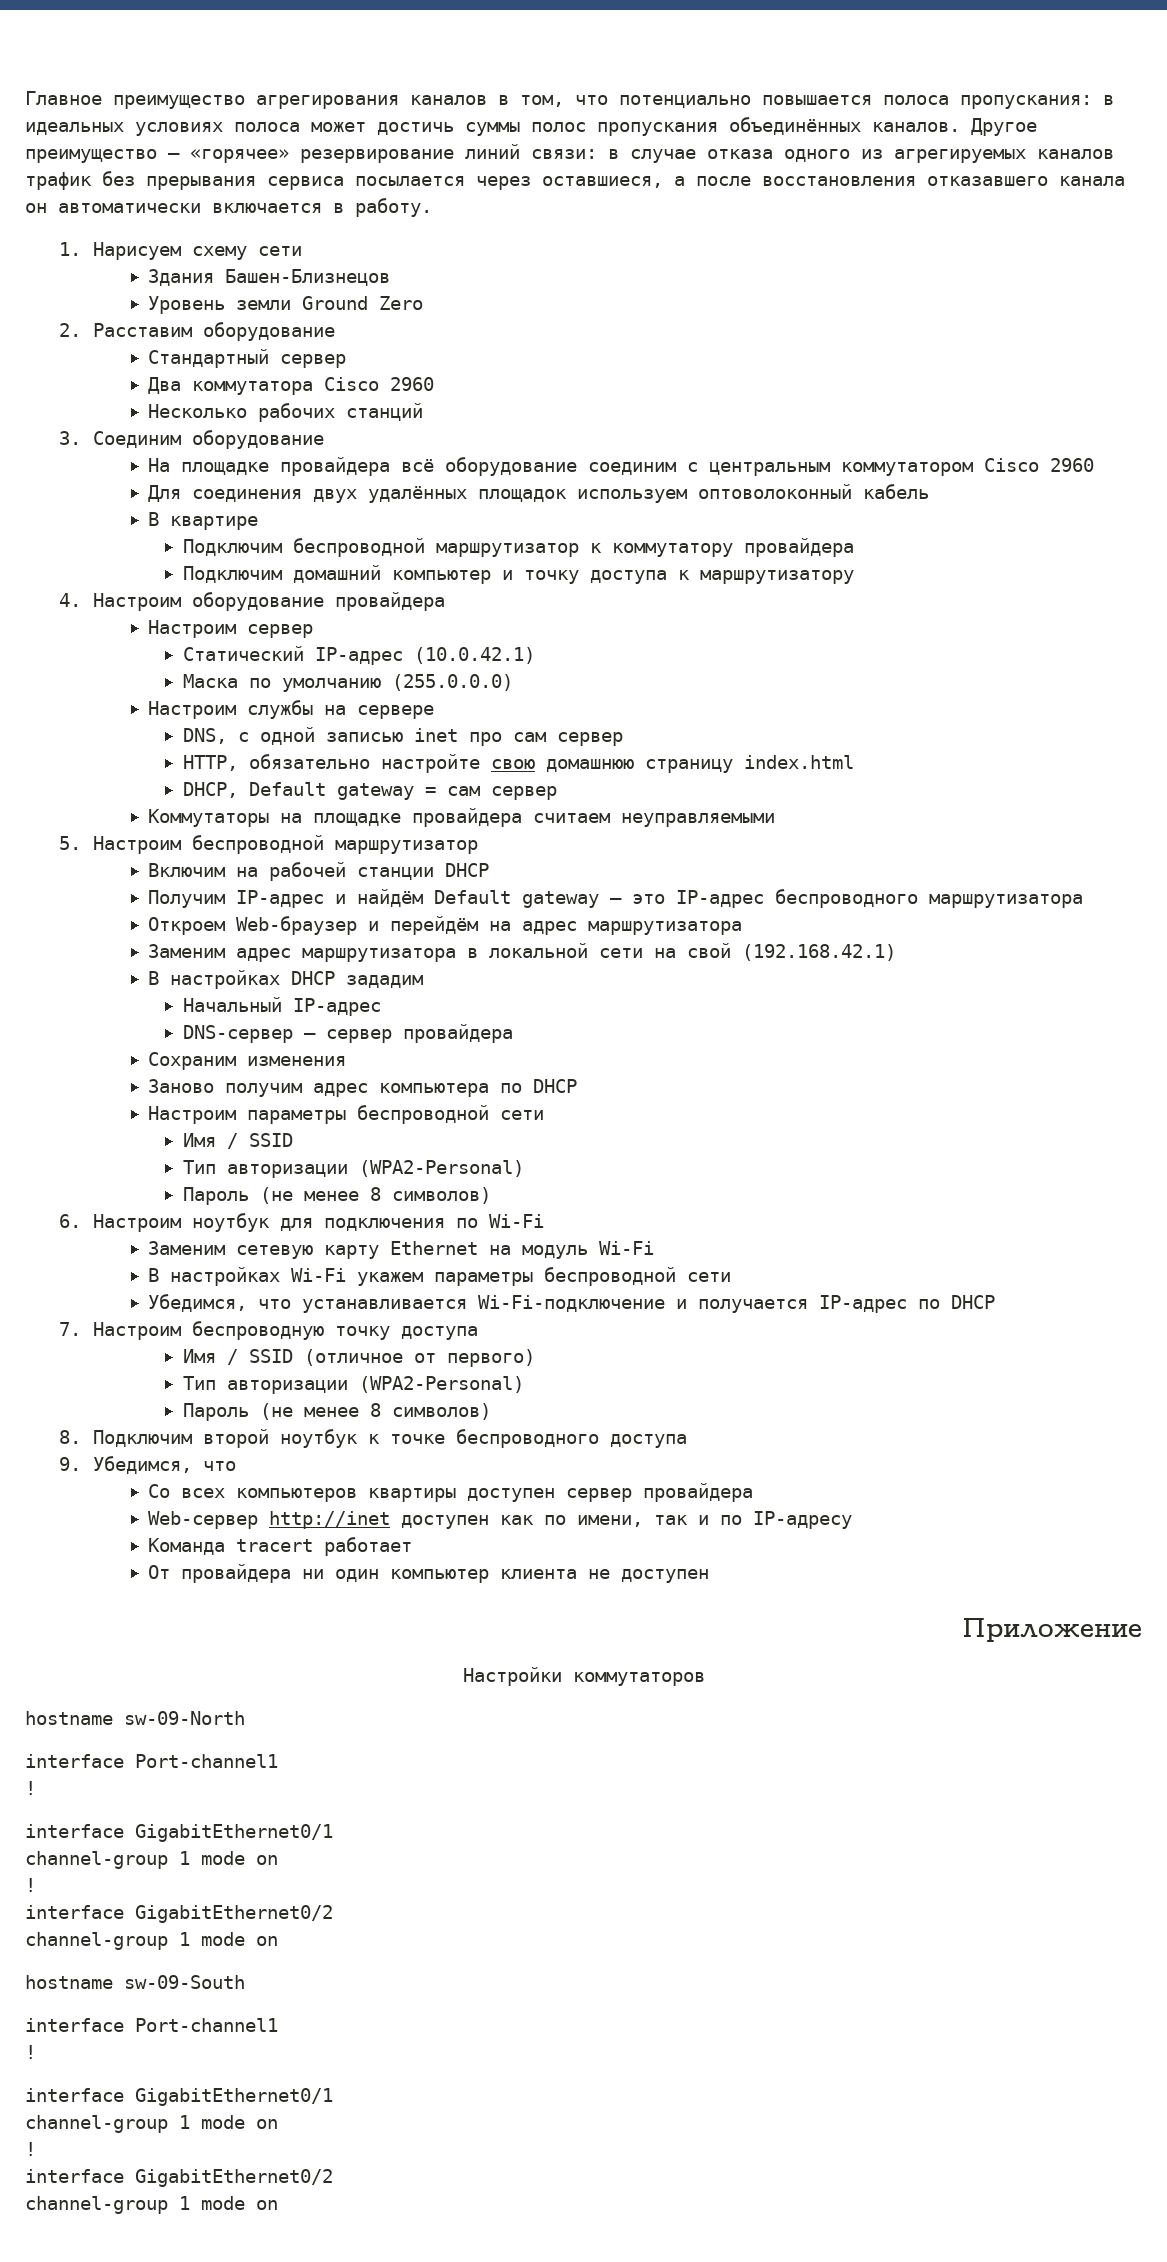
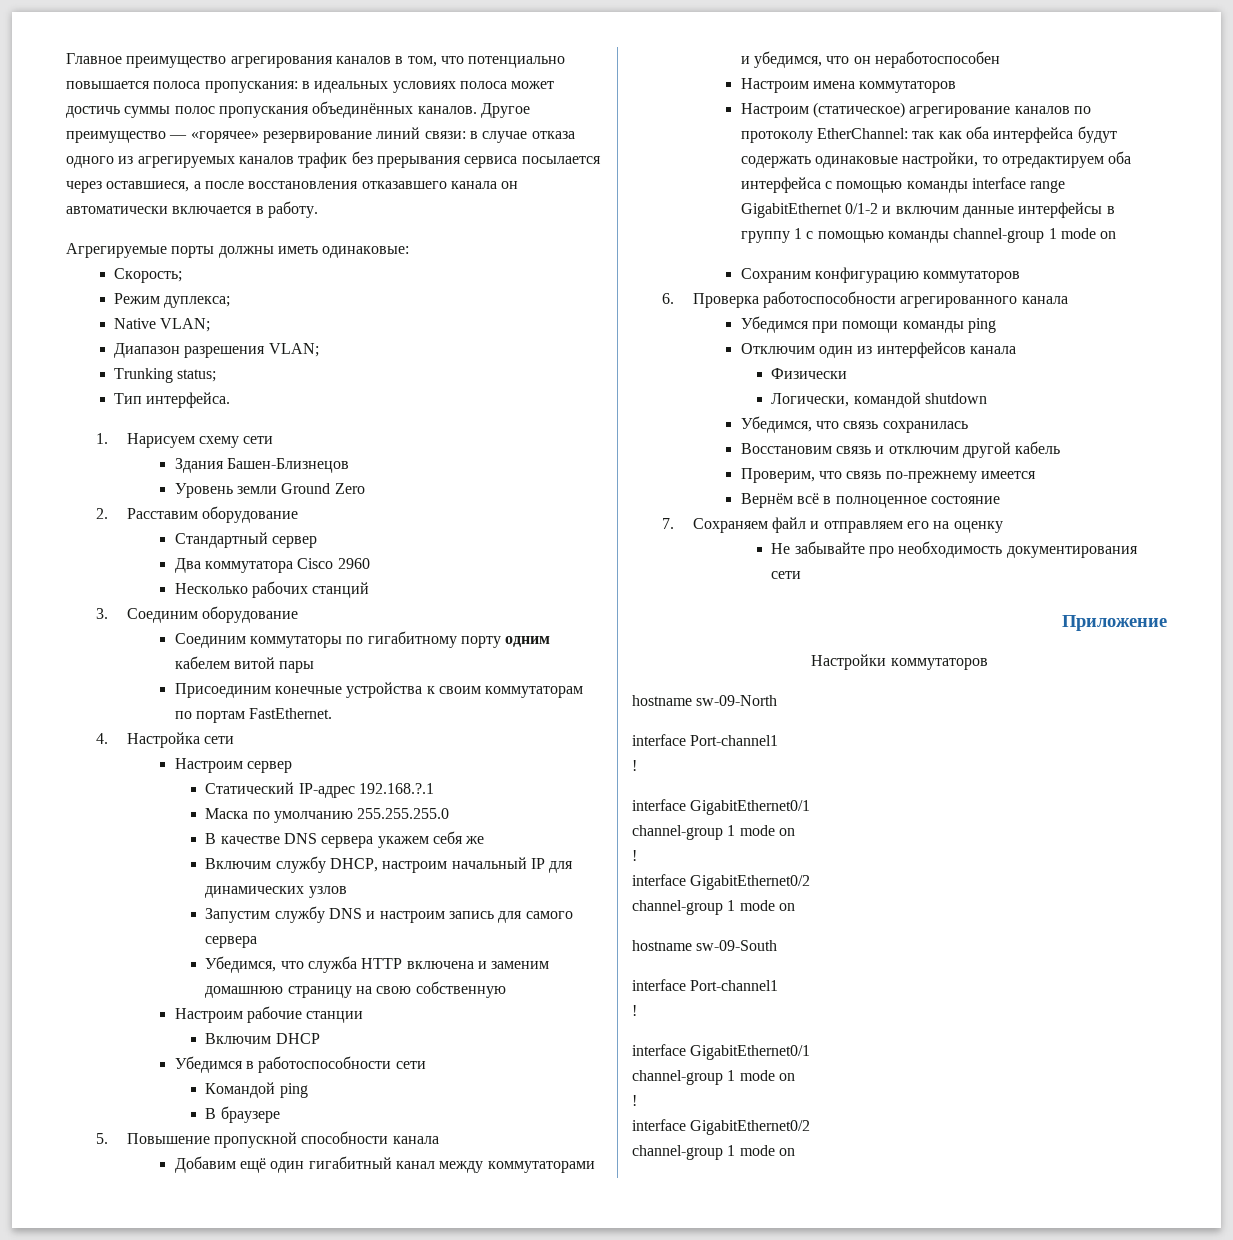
(432, 207) none -> [66,243,410,258] [114,268,183,283] [114,293,231,308] [114,318,211,332] [114,343,319,358] [114,368,217,383] [114,392,231,408] // Агрегируемые порты должны иметь одинаковые: // Скорость; // Режим дуплекса; // Native VLAN; // Диапазон разрешения VLAN; // Trunking status; // Тип интерфейса.
[148,457,1095,476] [148,484,930,503] [148,512,259,530] [182,538,854,557] [182,565,854,584] [59,592,446,611] На площадке провайдера всё оборудование соединим с центральным коммутатором Cisco 2960 // Для соединения двух удалённых площадок используем оптоволоконный кабель // В квартире // Подключим беспроводной маршрутизатор к коммутатору провайдера // Подключим домашний компьютер и точку доступа к маршрутизатору // 4. Настроим оборудование провайдера -> [174,631,551,648] [174,656,315,673] [174,682,584,698] [174,708,333,723] [96,732,235,748] Соединим коммутаторы по гигабитному порту одним кабелем витой пары // Присоединим конечные устройства к своим коммутаторам по портам FastEthernet. // 4. Настройка сети
[413,647,535,664] (10.0.42.1) -> [358,783,434,794] 192.168.?.1
[391,674,513,691] [148,700,435,719] [182,727,623,746] [182,754,854,773] [182,782,557,800] [148,808,776,827] [59,835,479,854] [148,862,490,881] [148,889,1084,908] [148,916,743,935] [148,943,897,962] [148,970,424,989] [182,997,381,1016] [182,1024,513,1043] [148,1052,347,1070] [148,1079,578,1097] [148,1105,545,1124] [182,1133,293,1149] [182,1160,524,1178] [182,1187,491,1205] [59,1213,545,1232] [148,1241,655,1259] [148,1267,732,1286] [148,1294,996,1313] [59,1321,479,1340] [182,1349,535,1367] [182,1376,524,1394] [182,1403,491,1421] [59,1429,688,1448] [59,1456,237,1474] [148,1483,754,1502] [148,1511,853,1529] [148,1537,413,1556] [148,1564,710,1583] (255.0.0.0) // Настроим службы на сервере // DNS, с одной записью inet про сам сервер // HTTP, обязательно настройте свою домашнюю страницу index.html // DHCP, Default gateway = сам сервер // Коммутаторы на площадке провайдера считаем неуправляемыми // 5. Настроим беспроводной маршрутизатор // Включим на рабочей станции DHCP // Получим IP-адрес и найдём Default gateway – это IP-адрес беспроводного маршрутизатора // Откроем Web-браузер и перейдём на адрес маршрутизатора // Заменим адрес маршрутизатора в локальной сети на свой (192.168.42.1) // В настройках DHCP зададим // Начальный IP-адрес // DNS-сервер – сервер провайдера // Сохраним изменения // Заново получим адрес компьютера по DHCP // Настроим параметры беспроводной сети // Имя / SSID // Тип авторизации (WPA2-Personal) // Пароль (не менее 8 символов) // 6. Настроим ноутбук для подключения по Wi-Fi // Заменим сетевую карту Ethernet на модуль Wi-Fi // В настройках Wi-Fi укажем параметры беспроводной сети // Убедимся, что устанавливается Wi-Fi-подключение и получается IP-адрес по DHCP // 7. Настроим беспроводную точку доступа // Имя / SSID (отличное от первого) // Тип авторизации (WPA2-Personal) // Пароль (не менее 8 символов) // 8. Подключим второй ноутбук к точке беспроводного доступа // 9. Убедимся, что // Со всех компьютеров квартиры доступен сервер провайдера // Web-сервер http://inet доступен как по имени, так и по IP-адресу // Команда tracert работает // От провайдера ни один компьютер клиента не доступен -> [357,808,450,819] [205,831,485,848] [205,856,574,873] [205,886,347,898] [205,906,573,923] [205,936,258,948] [205,956,550,973] [205,981,506,998] [174,1006,364,1023] [205,1033,320,1044] [174,1056,426,1073] [205,1082,308,1098] [205,1106,280,1123] [96,1131,439,1148] [174,1156,595,1173] [740,51,1001,68] [740,78,957,93] [740,102,1092,118] [740,126,1117,143] [740,151,1132,168] [740,177,1066,193] [740,202,1115,218] [740,228,1117,243] [740,267,1021,283] [662,291,1068,308] [740,316,997,333] [740,342,1017,358] [771,368,848,379] [771,392,987,408] [740,416,968,433] [740,441,1061,458] [740,468,1037,483] [740,493,1001,508] [662,517,1003,533] [771,541,1138,558] [771,571,802,579] 255.255.255.0 // В качестве DNS сервера укажем себя же // Включим службу DHCP, настроим начальный IP для динамических узлов // Запустим службу DNS и настроим запись для самого сервера // Убедимся, что служба HTTP включена и заменим домашнюю страницу на свою собственную // Настроим рабочие станции // Включим DHCP // Убедимся в работоспособности сети // Командой ping // В браузере // 5. Повышение пропускной способности канала // Добавим ещё один гигабитный канал между коммутаторами и убедимся, что он неработоспособен // Настроим имена коммутаторов // Настроим (статическое) агрегирование каналов по протоколу EtherChannel: так как оба интерфейса будут содержать одинаковые настройки, то отредактируем оба интерфейса с помощью команды interface range GigabitEthernet 0/1-2 и включим данные интерфейсы в группу 1 с помощью команды channel-group 1 mode on // Сохраним конфигурацию коммутаторов // 6. Проверка работоспособности агрегированного канала // Убедимся при помощи команды ping // Отключим один из интерфейсов канала // Физически // Логически, командой shutdown // Убедимся, что связь сохранилась // Восстановим связь и отключим другой кабель // Проверим, что связь по-прежнему имеется // Вернём всё в полноценное состояние // 7. Сохраняем файл и отправляем его на оценку // Не забывайте про необходимость документирования сети

